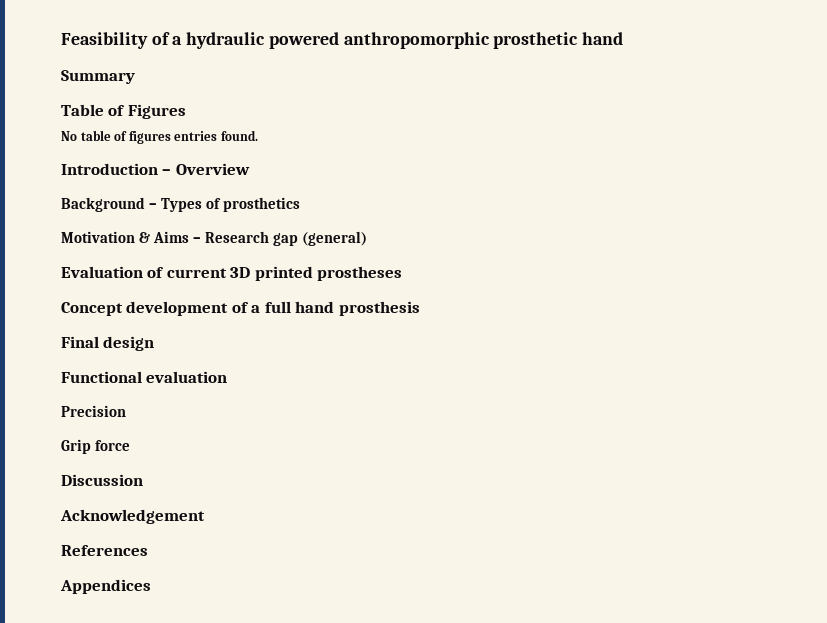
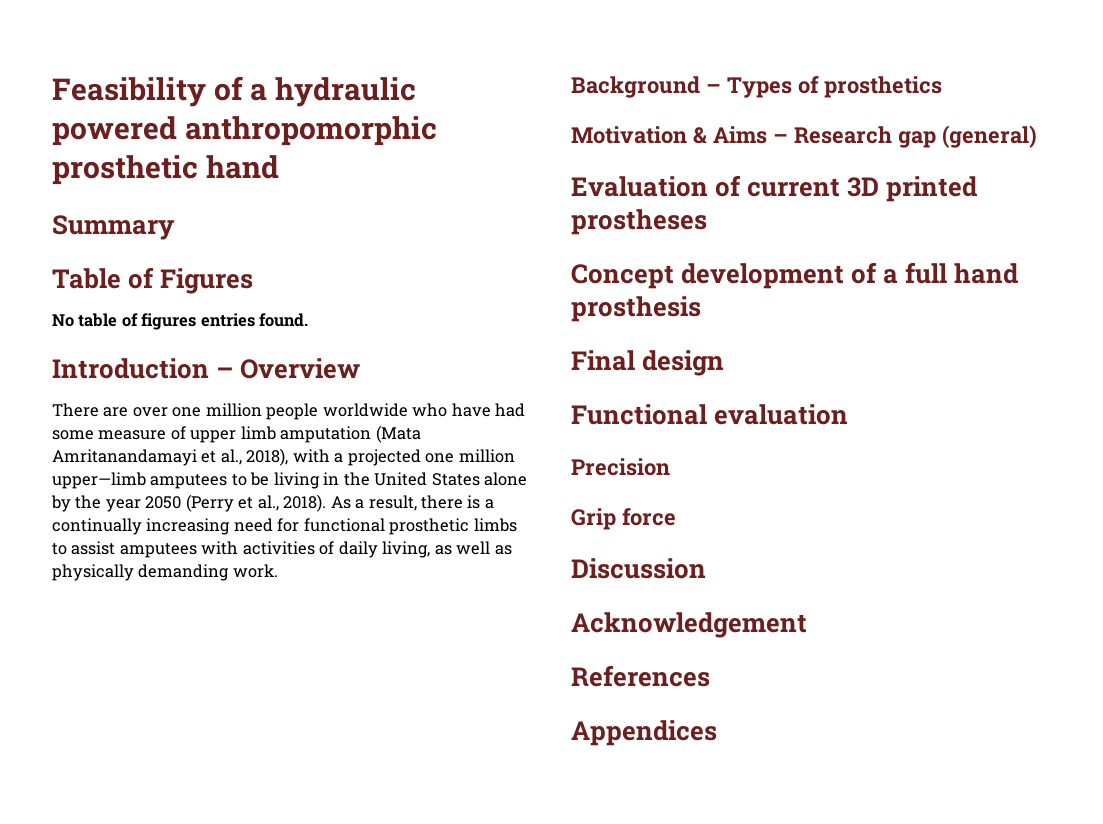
(250, 169) none -> [52,403,526,420] [52,425,421,443] [52,448,515,466] [52,472,528,489] [51,494,494,512] [52,518,517,535] [52,541,512,558] [52,564,278,581] // There are over one million people worldwide who have had some measure of upper limb amputation (Mata Amritanandamayi et al., 2018), with a projected one million upper—limb amputees to be living in the United States alone by the year 2050 (Perry et al., 2018). As a result, there is a continually increasing need for functional prosthetic limbs to assist amputees with activities of daily living, as well as physically demanding work.

